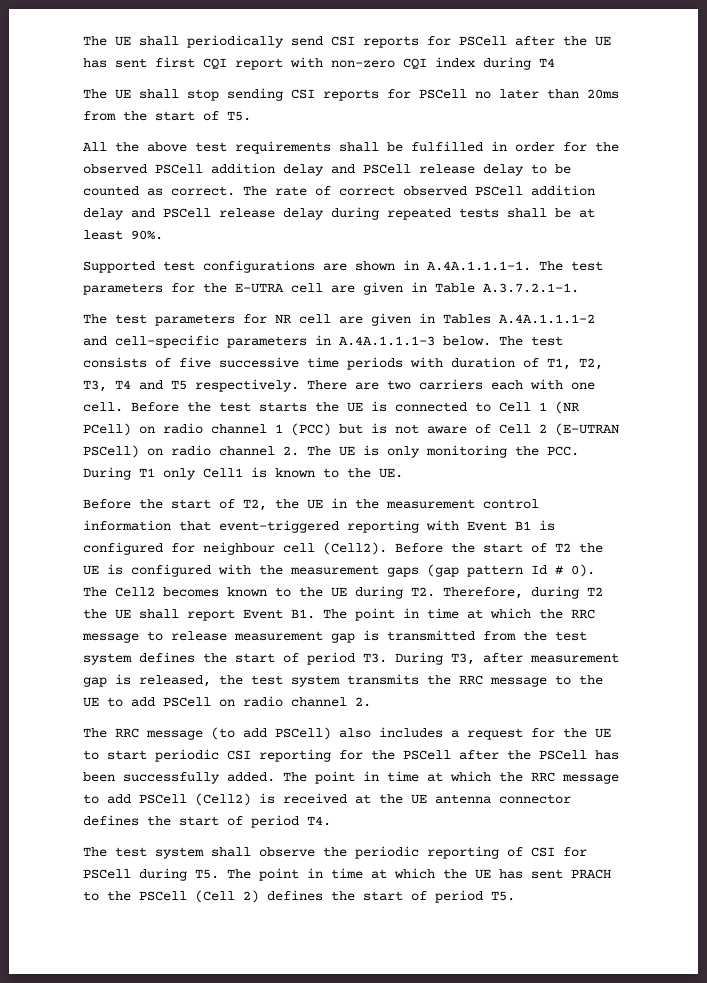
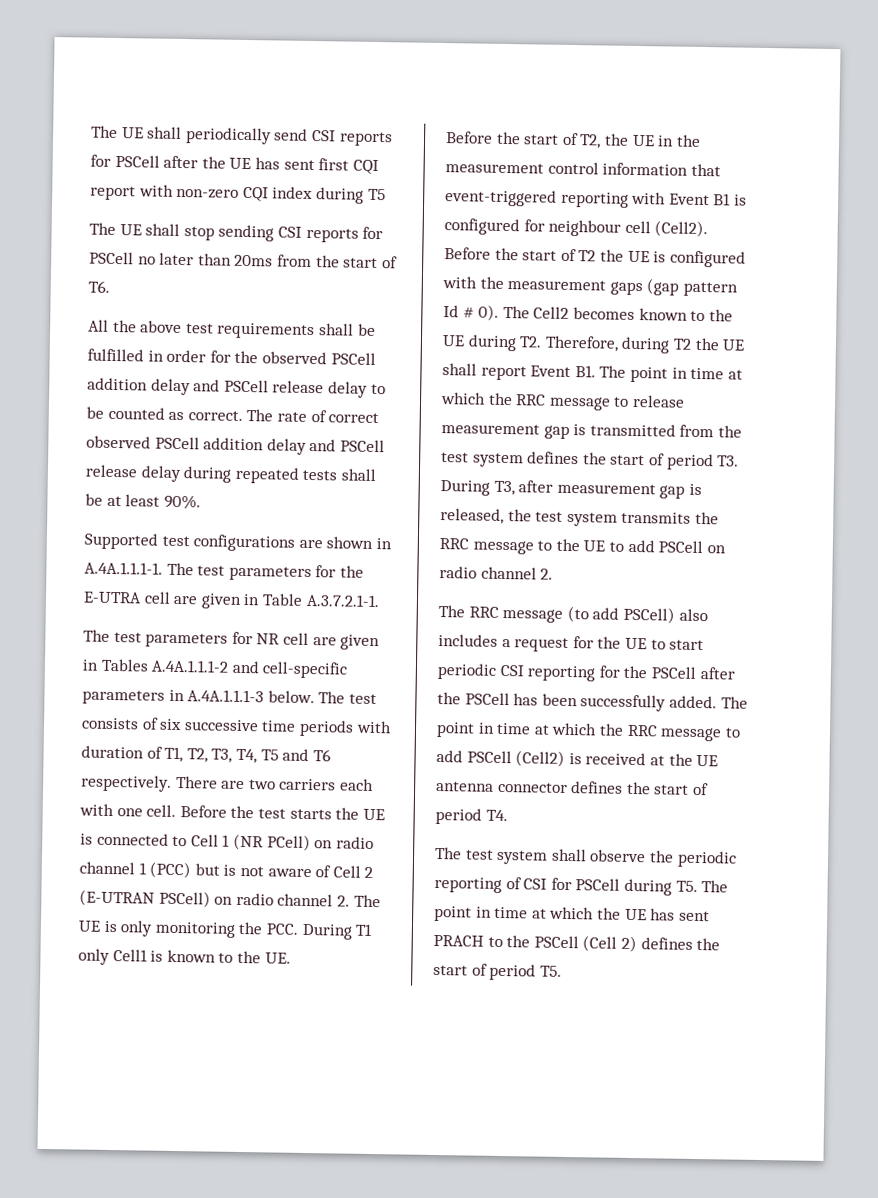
[539,58,555,67] T4 -> [367,188,386,201] T5
[227,111,251,121] T5. -> [88,280,110,293] T6.
[179,357,211,368] five -> [159,718,183,731] six
[115,380,187,390] T4 and T5 -> [235,748,331,764] T4, T5 and T6

